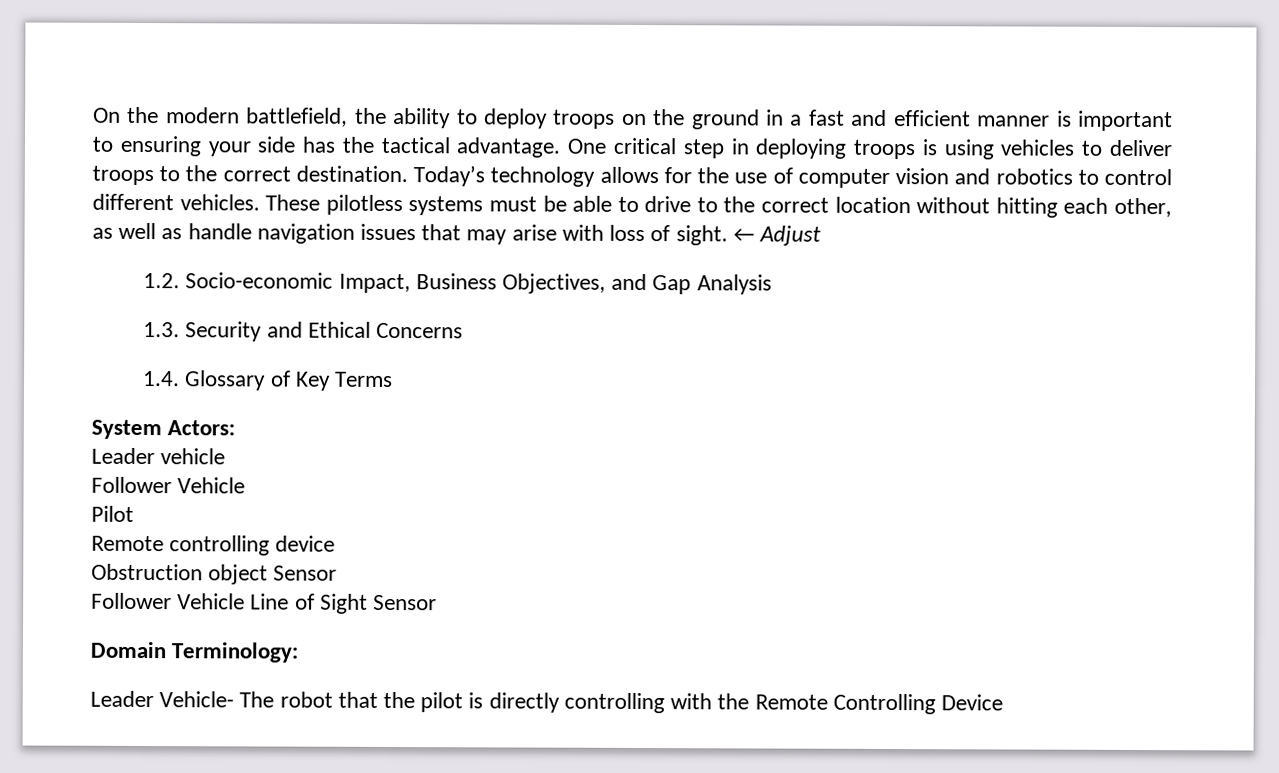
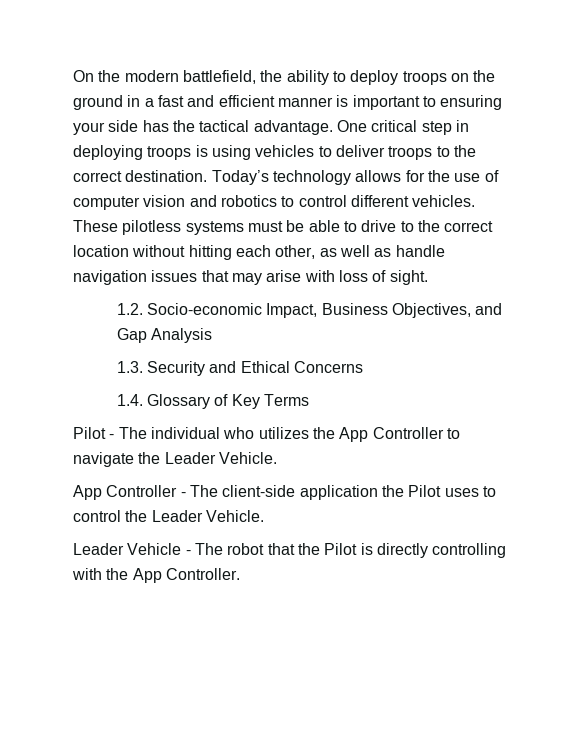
[732,225,821,246] ← Adjust -> (428, 277) none
[91,419,236,440] [91,447,226,465] [91,476,246,494] [91,505,134,522] [91,535,336,556] [91,563,338,585] [91,592,438,614] [90,641,299,663] [90,690,235,708] System Actors: // Leader vehicle // Follower Vehicle // Pilot // Remote controlling device // Obstruction object Sensor // Follower Vehicle Line of Sight Sensor // Domain Terminology: // Leader Vehicle- -> [73,427,460,442] [73,452,277,467] [73,485,496,500] [73,510,264,522] [73,543,191,555] Pilot - The individual who utilizes the App Controller to navigate the Leader Vehicle. // App Controller - The client-side application the Pilot uses to control the Leader Vehicle. // Leader Vehicle -
[420,692,464,713] pilot -> [324,543,358,555] Pilot
[754,693,1003,715] Remote Controlling Device -> [132,568,240,583] App Controller.

